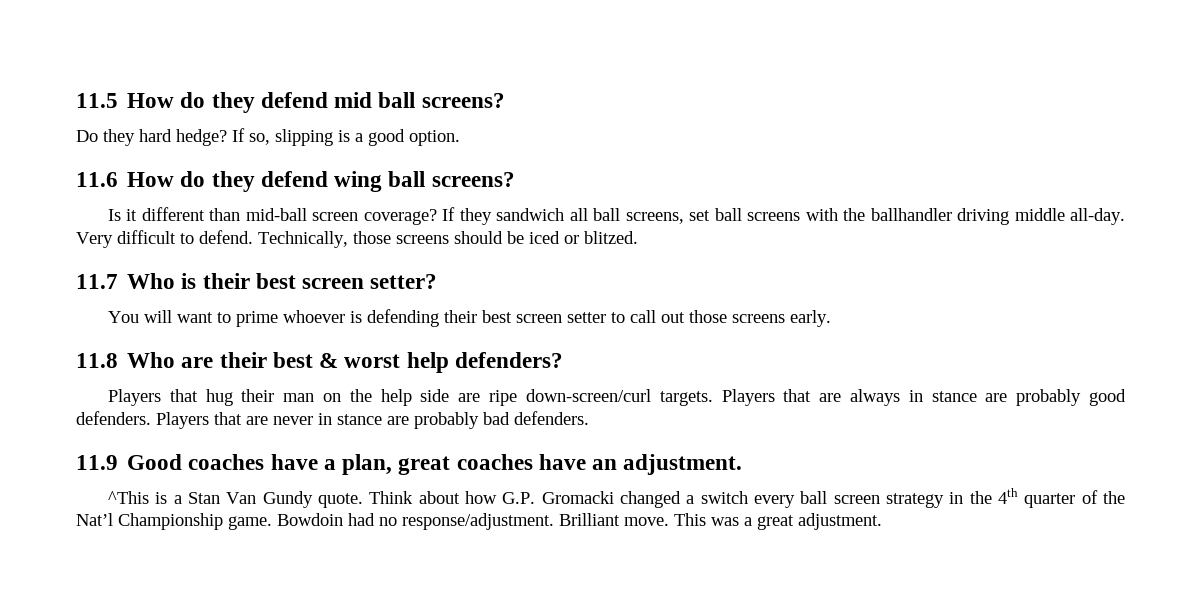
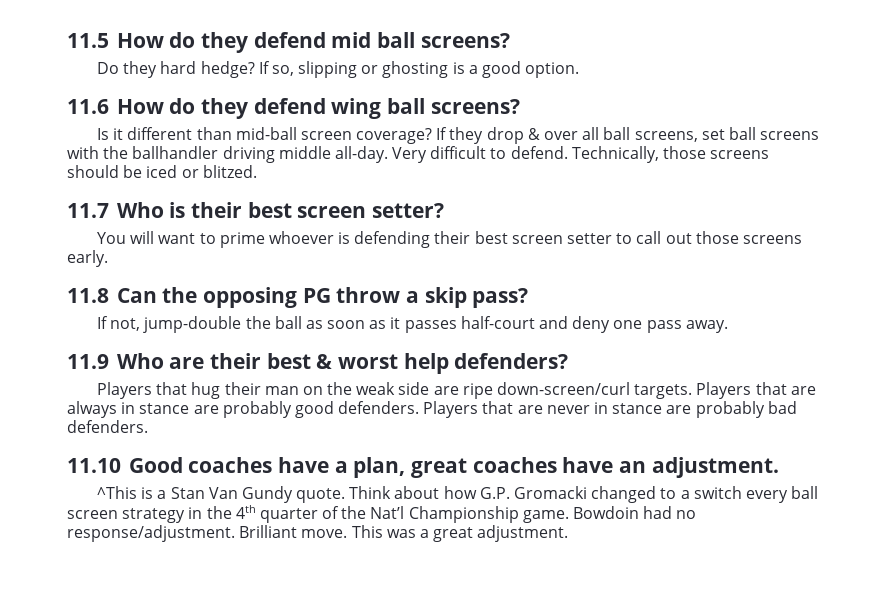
(333, 137) none -> [361,61,449,78] or ghosting
[496,208,565,221] sandwich -> [486,127,579,144] drop & over
(118, 360) none -> [116,287,529,308] [97,316,728,333] [67,354,109,369] Can the opposing PG throw a skip pass? // If not, jump-double the ball as soon as it passes half-court and deny one pass away. // 11.9
[380,389,412,406] help -> [356,382,396,395] weak
[76,455,118,470] 11.9 -> [67,458,121,473] 11.10
(682, 499) none -> [660,488,677,499] to

